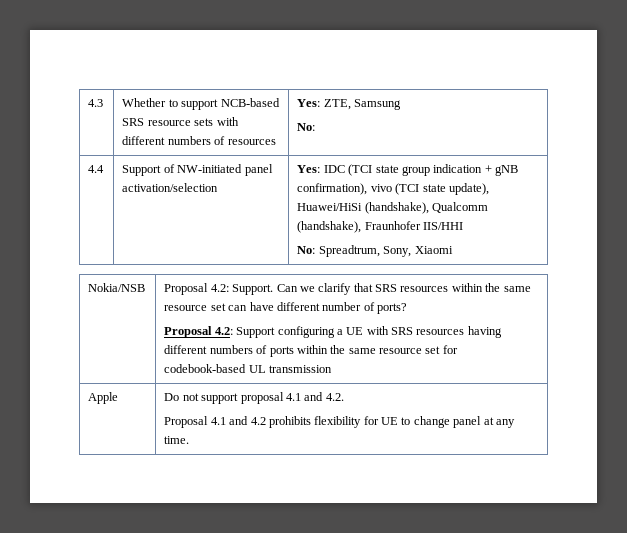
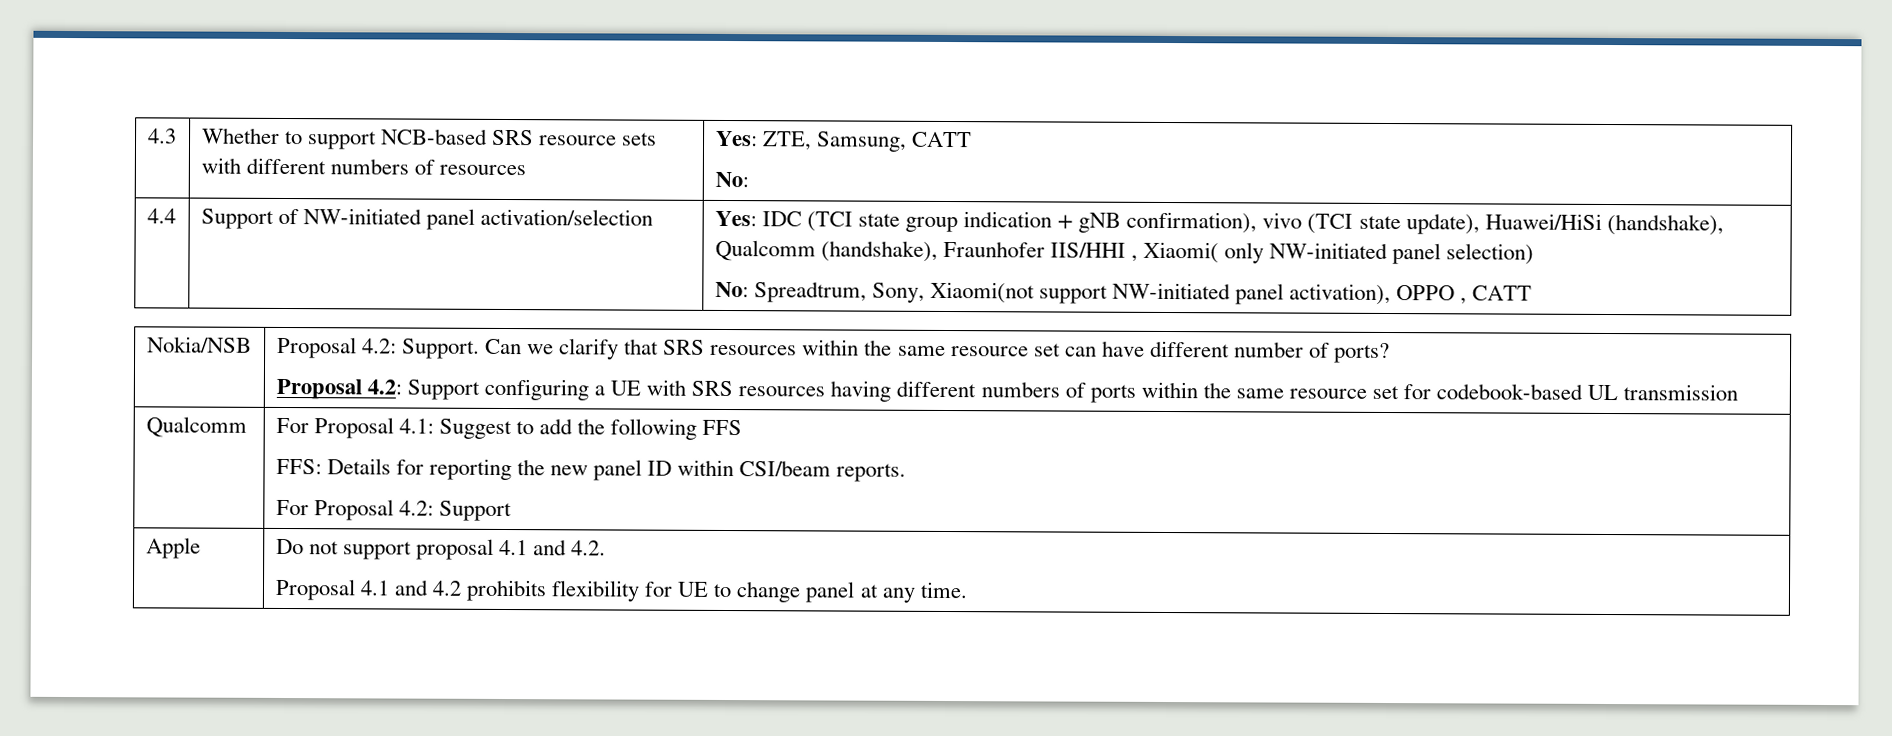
[354,99,402,110] Samsung -> [815,131,972,152] Samsung, CATT
[297,245,453,257] // No: Spreadtrum, Sony, Xiaomi -> [1130,241,1535,265] [714,281,1533,306] , Xiaomi( only NW-initiated panel selection) // No: Spreadtrum, Sony, Xiaomi(not support NW-initiated panel activation), OPPO , CATT
(333, 369) none -> [145,416,247,438] [275,417,743,440] [275,458,907,482] [275,499,512,522] // Qualcomm | For Proposal 4.1: Suggest to add the following FFS // FFS: Details for reporting the new panel ID within CSI/beam reports. // For Proposal 4.2: Support

